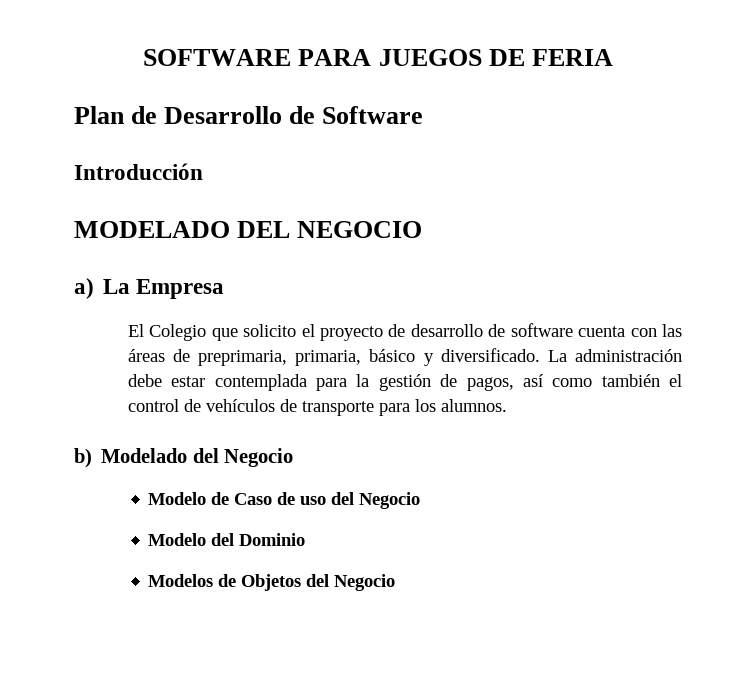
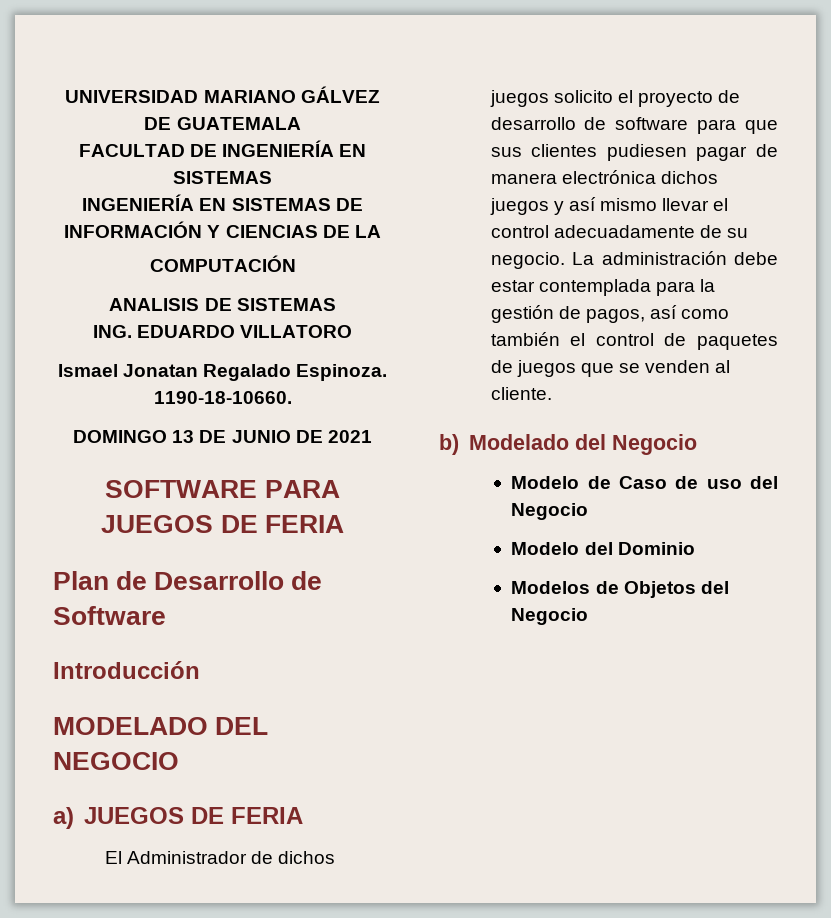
(143, 57) none -> [65,86,380,103] [144,117,301,130] [78,140,367,157] [173,171,272,184] [82,194,363,211] [64,221,381,238] [149,255,296,272] [109,298,336,311] [92,325,353,338] [57,364,388,381] [153,391,292,404] [73,430,372,443] UNIVERSIDAD MARIANO GÁLVEZ DE GUATEMALA // FACULTAD DE INGENIERÍA EN SISTEMAS // INGENIERÍA EN SISTEMAS DE INFORMACIÓN Y CIENCIAS DE LA // COMPUTACIÓN // ANALISIS DE SISTEMAS // ING. EDUARDO VILLATORO // Ismael Jonatan Regalado Espinoza. 1190-18-10660. // DOMINGO 13 DE JUNIO DE 2021 //
[103,279,225,299] [127,324,238,341] La Empresa // El Colegio que -> [83,807,303,824] [104,851,335,864] [489,90,549,107] JUEGOS DE FERIA // El Administrador de dichos juegos
[578,324,682,337] [127,348,540,366] cuenta con las áreas de preprimaria, primaria, básico y diversificado. -> [697,119,778,134] [490,144,778,161] [490,170,718,184] [489,197,729,215] [490,225,748,238] [490,252,565,269] para que sus clientes pudiesen pagar de manera electrónica dichos juegos y así mismo llevar el control adecuadamente de su negocio.
[205,399,507,416] vehículos de transporte para los alumnos. -> [697,334,778,350] [490,360,731,377] [490,387,552,400] paquetes de juegos que se venden al cliente.

